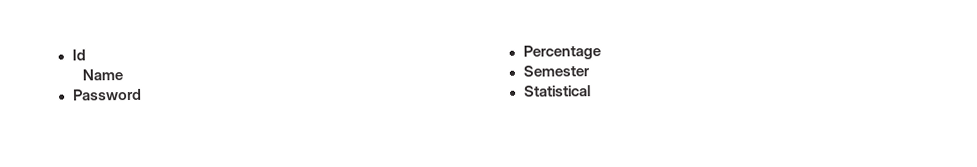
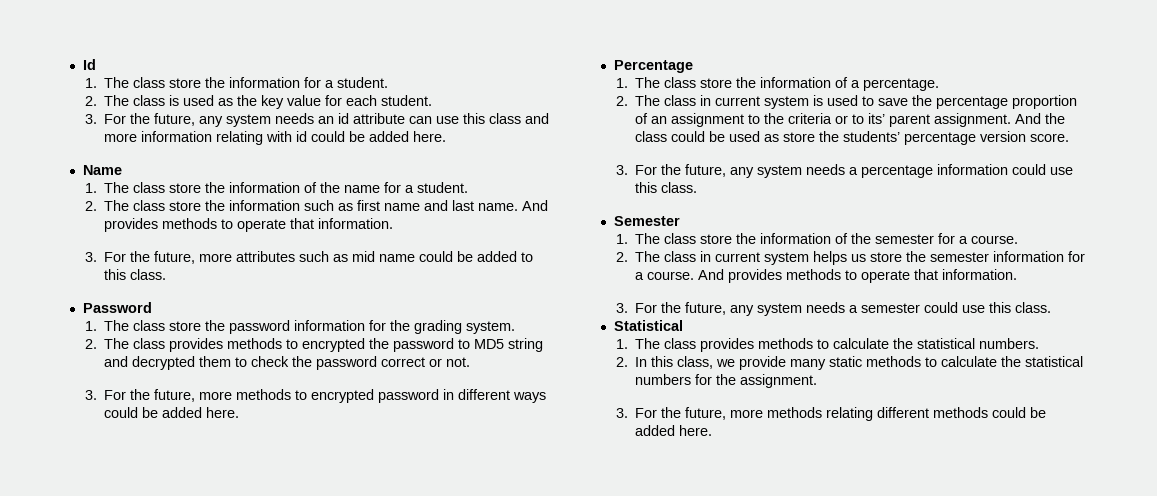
[82,69,124,81] [72,88,142,101] [522,45,601,60] [522,65,590,77] [523,85,591,97] Name // Password // Percentage // Semester // Statistical -> [84,77,389,88] [84,95,433,109] [84,113,550,127] [104,131,447,145] [82,165,122,175] [84,182,469,193] [84,200,549,211] [104,218,394,232] [84,251,534,264] [104,269,167,280] [82,302,152,313] [84,320,516,334] [84,338,544,352] [104,356,471,370] [84,389,547,403] [104,407,240,418] [613,60,693,73] [615,77,940,91] [615,95,1078,109] [635,113,1066,127] [635,131,1070,145] [615,164,1074,178] [635,182,698,193] [613,216,680,226] [615,233,1019,244] [615,251,1086,265] [635,269,1018,283] [615,302,1052,316] [613,320,683,331] [615,338,1040,352] [615,356,1084,370] [635,374,818,388] [615,407,1047,421] [635,425,713,436] 1. The class store the information for a student. // 2. The class is used as the key value for each student. // 3. For the future, any system needs an id attribute can use this class and more information relating with id could be added here. // Name // 1. The class store the information of the name for a student. // 2. The class store the information such as first name and last name. And provides methods to operate that information. // 3. For the future, more attributes such as mid name could be added to this class. // Password // 1. The class store the password information for the grading system. // 2. The class provides methods to encrypted the password to MD5 string and decrypted them to check the password correct or not. // 3. For the future, more methods to encrypted password in different ways could be added here. // Percentage // 1. The class store the information of a percentage. // 2. The class in current system is used to save the percentage proportion of an assignment to the criteria or to its’ parent assignment. And the class could be used as store the students’ percentage version score. // 3. For the future, any system needs a percentage information could use this class. // Semester // 1. The class store the information of the semester for a course. // 2. The class in current system helps us store the semester information for a course. And provides methods to operate that information. // 3. For the future, any system needs a semester could use this class. // Statistical // 1. The class provides methods to calculate the statistical numbers. // 2. In this class, we provide many static methods to calculate the statistical numbers for the assignment. // 3. For the future, more methods relating different methods could be added here.

